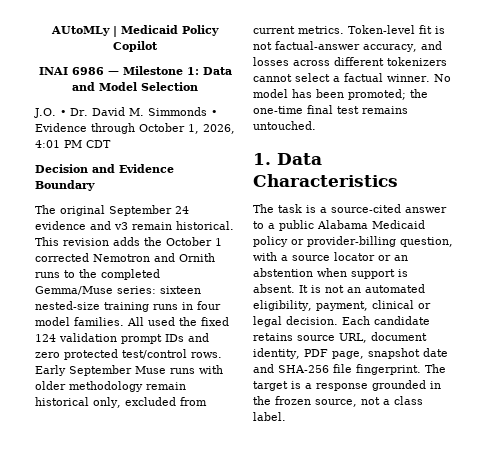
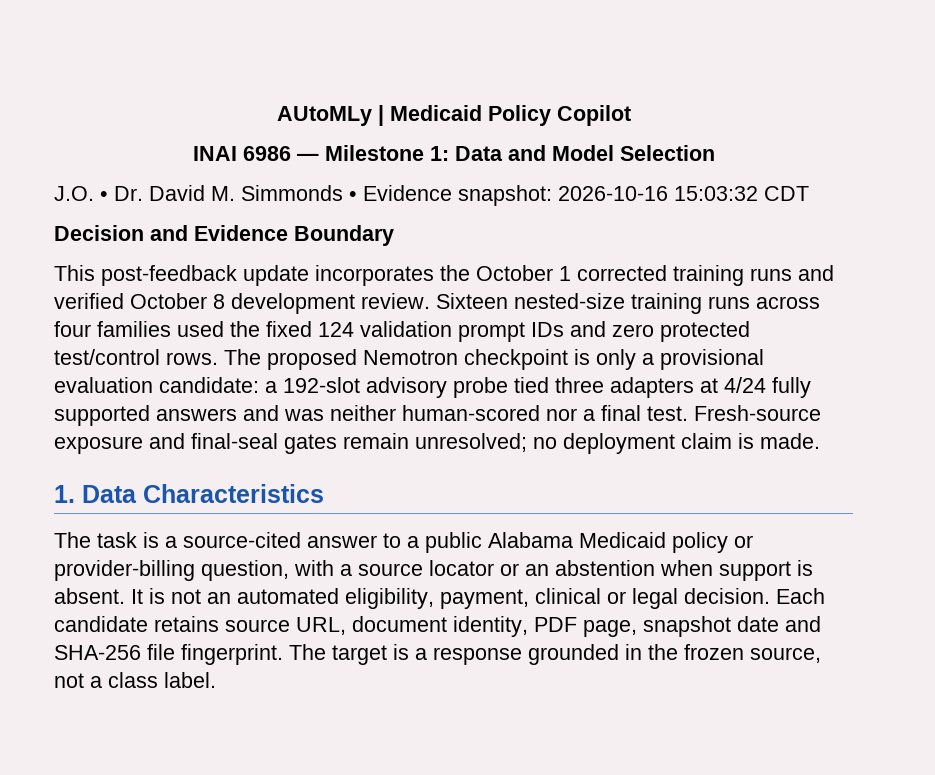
[91,123,235,134] [35,140,82,148] through October 1, 2026, 4:01 PM -> [458,185,758,206] snapshot: 2026-10-16 15:03:32
[35,205,189,216] [35,221,234,230] [35,237,222,246] [35,253,215,262] [35,269,160,280] [35,286,201,295] [35,301,221,312] [35,317,144,326] The original September 24 evidence and v3 remain historical. This revision adds the October 1 corrected Nemotron and Ornith runs to the completed Gemma/Muse series: sixteen nested-size training runs in four model families. All -> [54,265,834,286] [54,293,820,314] [54,321,171,337] This post-feedback update incorporates the October 1 corrected training runs and verified October 8 development review. Sixteen nested-size training runs across four families
[35,365,223,376] [35,381,186,392] [35,397,207,408] [253,25,445,34] [253,41,442,52] [253,57,447,66] [253,73,451,82] [253,89,428,100] [253,105,408,114] [253,121,316,130] Early September Muse runs with older methodology remain historical only, excluded from current metrics. Token-level fit is not factual-answer accuracy, and losses across different tokenizers cannot select a factual winner. No model has been promoted; the one-time final test remains untouched. -> [224,349,764,370] [54,377,811,398] [54,405,821,426] [54,433,820,454] The proposed Nemotron checkpoint is only a provisional evaluation candidate: a 192-slot advisory probe tied three adapters at 4/24 fully supported answers and was neither human-scored nor a final test. Fresh-source exposure and final-seal gates remain unresolved; no deployment claim is made.

